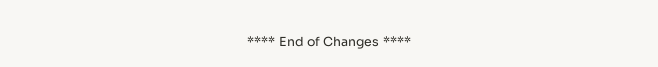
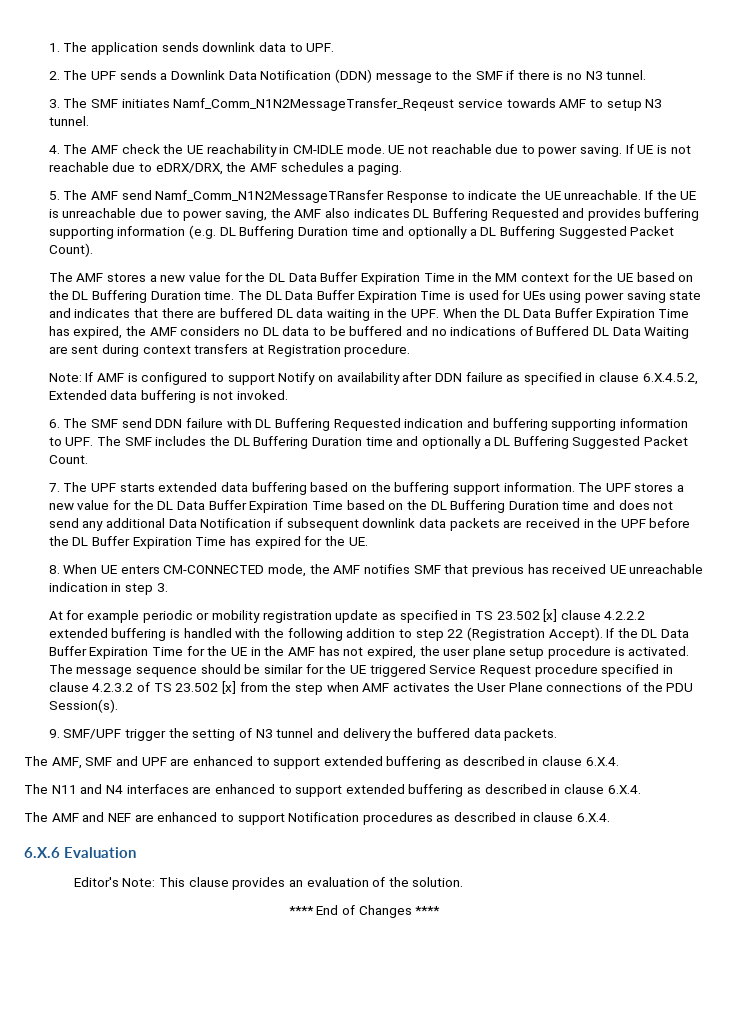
(247, 41) none -> [48,42,335,55] [48,69,647,83] [48,98,663,111] [48,116,89,126] [48,144,691,157] [48,162,402,175] [48,190,697,203] [48,208,700,221] [48,225,675,239] [48,243,93,257] [48,272,694,285] [48,290,702,303] [48,308,690,321] [48,326,690,339] [48,344,411,357] [48,372,698,385] [48,390,289,403] [48,418,688,431] [48,436,689,449] [48,455,88,464] [48,482,685,495] [48,500,674,513] [48,518,691,531] [48,536,368,549] [48,564,704,577] [48,582,168,595] [48,609,646,623] [48,627,690,641] [48,646,690,659] [48,664,673,677] [48,681,694,695] [48,699,118,713] [48,728,558,741] [24,756,619,769] [24,784,641,797] [24,812,611,825] [24,847,137,858] [73,877,464,890] 1. The application sends downlink data to UPF. // 2. The UPF sends a Downlink Data Notification (DDN) message to the SMF if there is no N3 tunnel. // 3. The SMF initiates Namf_Comm_N1N2MessageTransfer_Reqeust service towards AMF to setup N3 tunnel. // 4. The AMF check the UE reachability in CM-IDLE mode. UE not reachable due to power saving. If UE is not reachable due to eDRX/DRX, the AMF schedules a paging. // 5. The AMF send Namf_Comm_N1N2MessageTRansfer Response to indicate the UE unreachable. If the UE is unreachable due to power saving, the AMF also indicates DL Buffering Requested and provides buffering supporting information (e.g. DL Buffering Duration time and optionally a DL Buffering Suggested Packet Count). // The AMF stores a new value for the DL Data Buffer Expiration Time in the MM context for the UE based on the DL Buffering Duration time. The DL Data Buffer Expiration Time is used for UEs using power saving state and indicates that there are buffered DL data waiting in the UPF. When the DL Data Buffer Expiration Time has expired, the AMF considers no DL data to be buffered and no indications of Buffered DL Data Waiting are sent during context transfers at Registration procedure. // Note: If AMF is configured to support Notify on availability after DDN failure as specified in clause 6.X.4.5.2, Extended data buffering is not invoked. // 6. The SMF send DDN failure with DL Buffering Requested indication and buffering supporting information to UPF. The SMF includes the DL Buffering Duration time and optionally a DL Buffering Suggested Packet Count. // 7. The UPF starts extended data buffering based on the buffering support information. The UPF stores a new value for the DL Data Buffer Expiration Time based on the DL Buffering Duration time and does not send any additional Data Notification if subsequent downlink data packets are received in the UPF before the DL Buffer Expiration Time has expired for the UE. // 8. When UE enters CM-CONNECTED mode, the AMF notifies SMF that previous has received UE unreachable indication in step 3. // At for example periodic or mobility registration update as specified in TS 23.502 [x] clause 4.2.2.2 extended buffering is handled with the following addition to step 22 (Registration Accept). If the DL Data Buffer Expiration Time for the UE in the AMF has not expired, the user plane setup procedure is activated. The message sequence should be similar for the UE triggered Service Request procedure specified in clause 4.2.3.2 of TS 23.502 [x] from the step when AMF activates the User Plane connections of the PDU Session(s). // 9. SMF/UPF trigger the setting of N3 tunnel and delivery the buffered data packets. // The AMF, SMF and UPF are enhanced to support extended buffering as described in clause 6.X.4. // The N11 and N4 interfaces are enhanced to support extended buffering as described in clause 6.X.4. // The AMF and NEF are enhanced to support Notification procedures as described in clause 6.X.4. // 6.X.6 Evaluation // Editor's Note: This clause provides an evaluation of the solution. //

